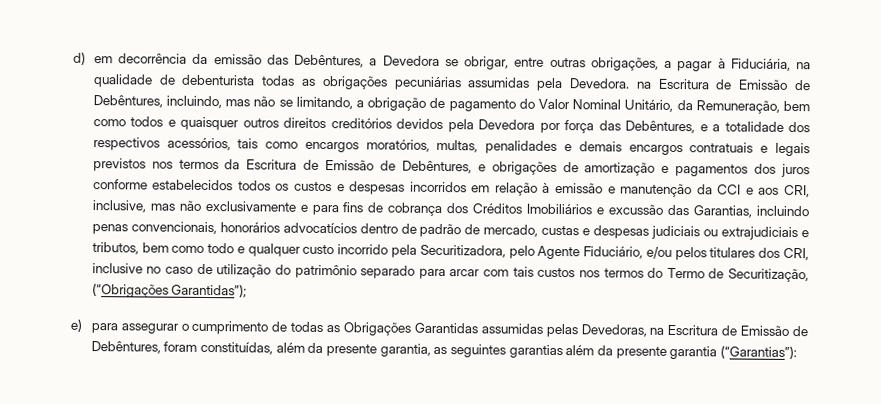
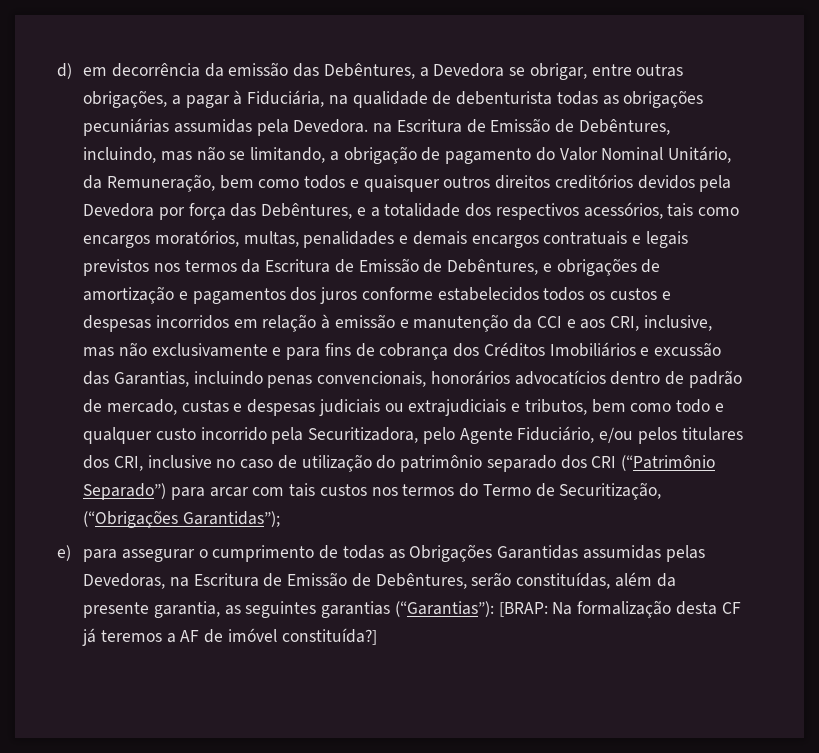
(416, 272) none -> [560,455,715,471] [83,483,167,500] dos CRI (“Patrimônio Separado”)
[163,341,198,352] foram -> [471,572,512,587] serão
[565,345,797,360] além da presente garantia (“Garantias”): -> [394,600,741,618] [82,628,377,646] (“Garantias”): [BRAP: Na formalização desta CF já teremos a AF de imóvel constituída?]

